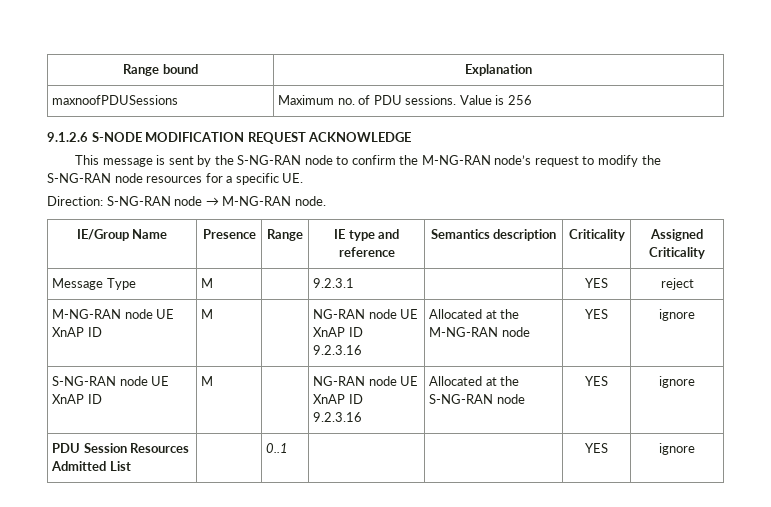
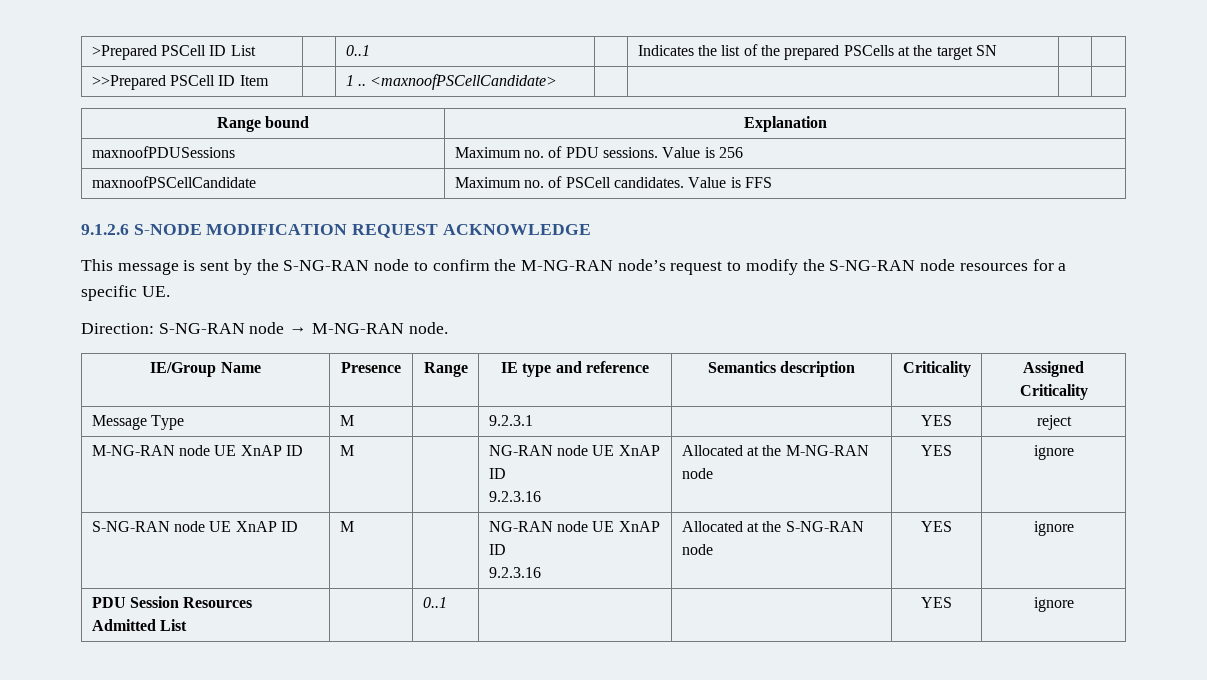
(123, 70) none -> [91,45,256,60] [345,45,370,56] [637,44,997,60] [91,75,269,90] [345,74,558,90] >Prepared PSCell ID List | | 0..1 | | Indicates the list of the prepared PSCells at the target SN | | // >>Prepared PSCell ID Item | | 1 .. <maxnoofPSCellCandidate> | | | | //
(532, 100) none -> [91,176,256,188] [454,176,773,188] // maxnoofPSCellCandidate | Maximum no. of PSCell candidates. Value is FFS

